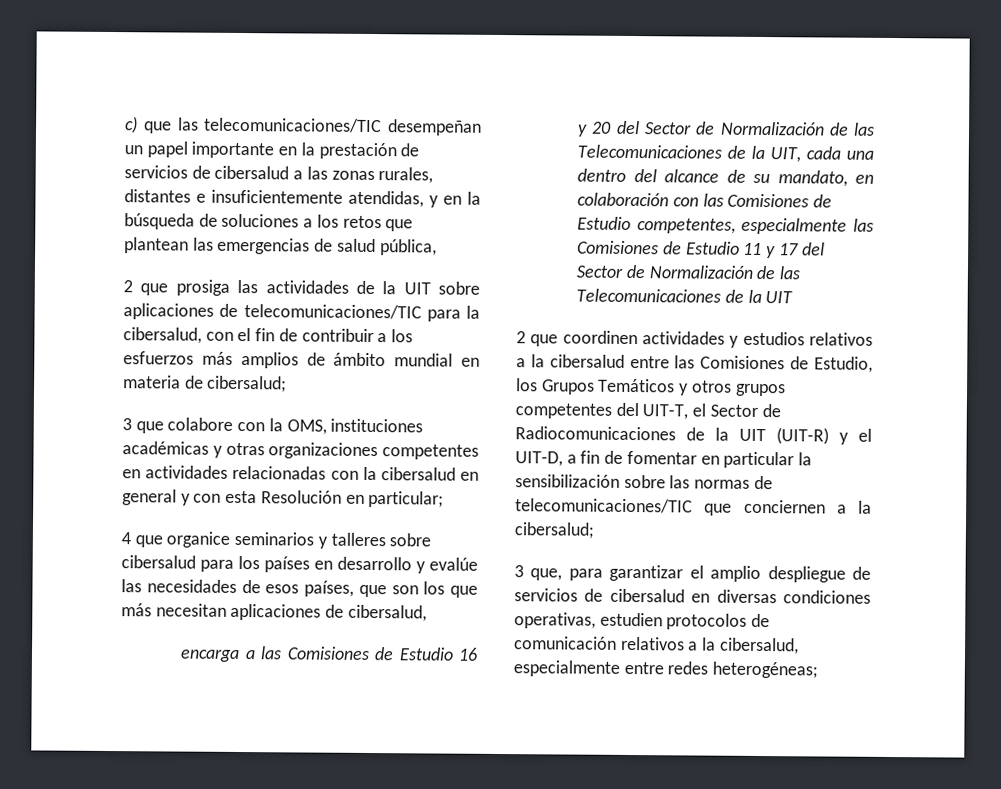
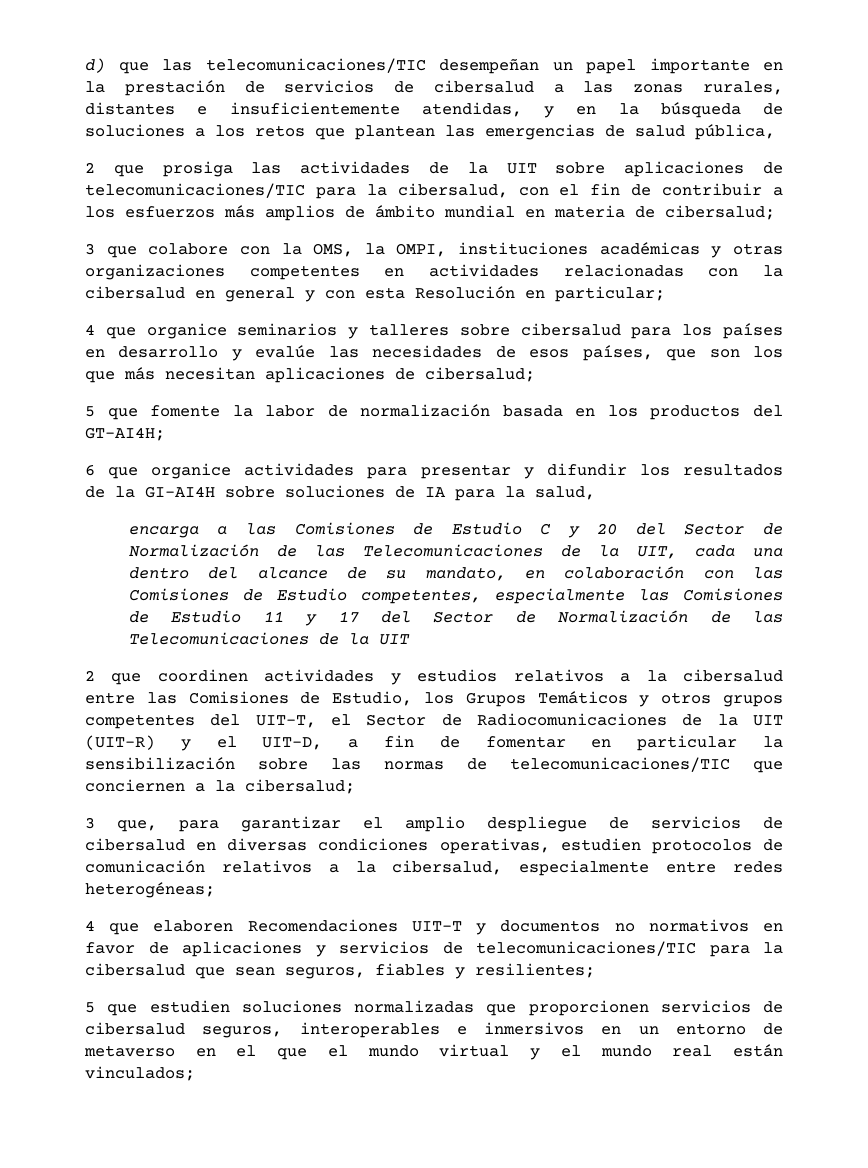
[124,116,138,134] c) -> [85,58,105,73] d)
(327, 427) none -> [364,243,447,257] la OMPI,
[347,604,427,622] cibersalud, -> [425,367,535,382] [85,404,783,420] [85,427,165,441] [85,463,783,479] [85,485,595,501] cibersalud; // 5 que fomente la labor de normalización basada en los productos del GT-AI4H; // 6 que organice actividades para presentar y difundir los resultados de la GI-AI4H sobre soluciones de IA para la salud,
[457,647,478,661] 16 -> [540,523,552,535] C
(819, 670) none -> [85,919,783,935] [85,941,783,957] [85,963,595,979] [85,1000,783,1016] [85,1022,783,1038] [84,1044,784,1060] [85,1066,195,1081] // 4 que elaboren Recomendaciones UIT-T y documentos no normativos en favor de aplicaciones y servicios de telecomunicaciones/TIC para la cibersalud que sean seguros, fiables y resilientes; // 5 que estudien soluciones normalizadas que proporcionen servicios de cibersalud seguros, interoperables e inmersivos en un entorno de metaverso en el que el mundo virtual y el mundo real están vinculados;

